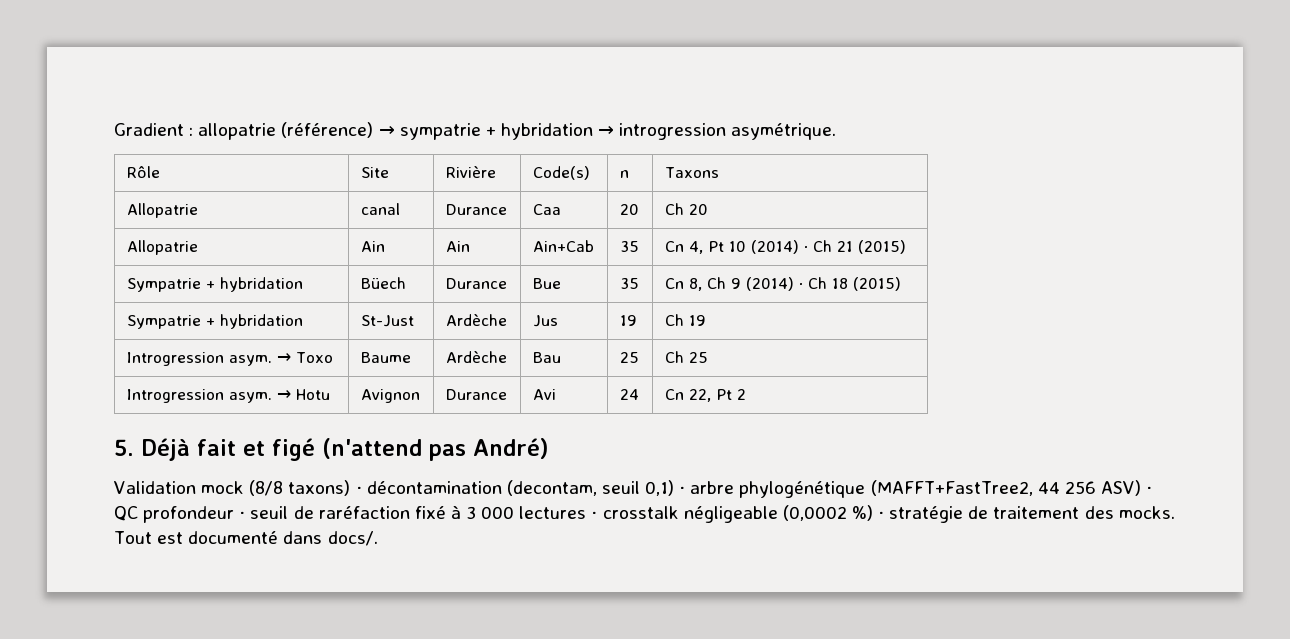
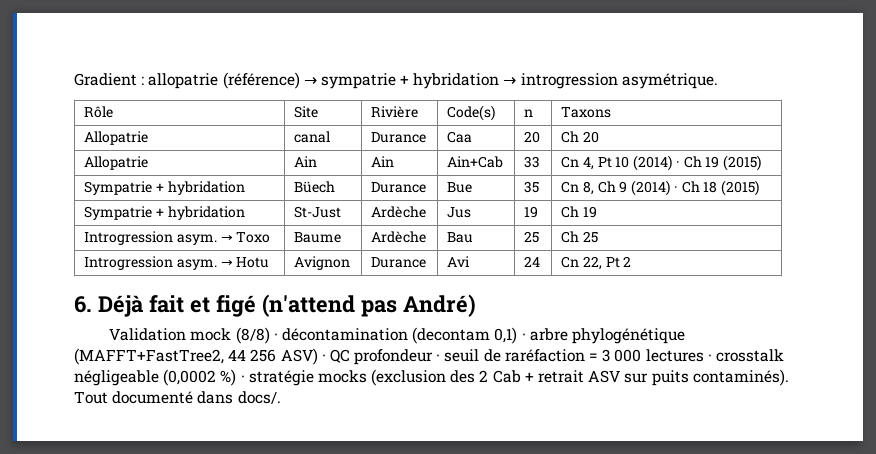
[619,241,639,252] 35 -> [523,156,540,168] 33
[836,241,853,252] 21 -> [705,156,720,168] 19
[114,439,134,456] 5. -> [74,296,92,313] 6.
[249,480,640,496] (8/8 taxons) · décontamination (decontam, seuil -> [235,327,491,344] (8/8) · décontamination (decontam
[414,505,461,519] fixé à -> [589,353,599,361] =
[968,506,1175,519] [114,531,184,544] de traitement des mocks. Tout est -> [317,369,789,386] [74,391,108,404] mocks (exclusion des 2 Cab + retrait ASV sur puits contaminés). Tout

